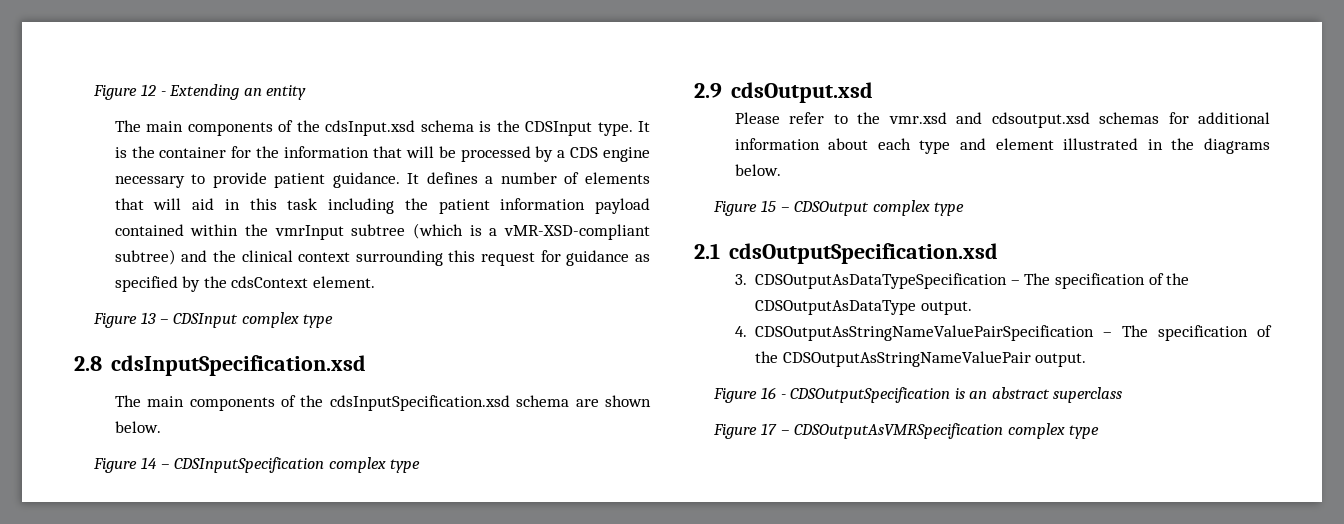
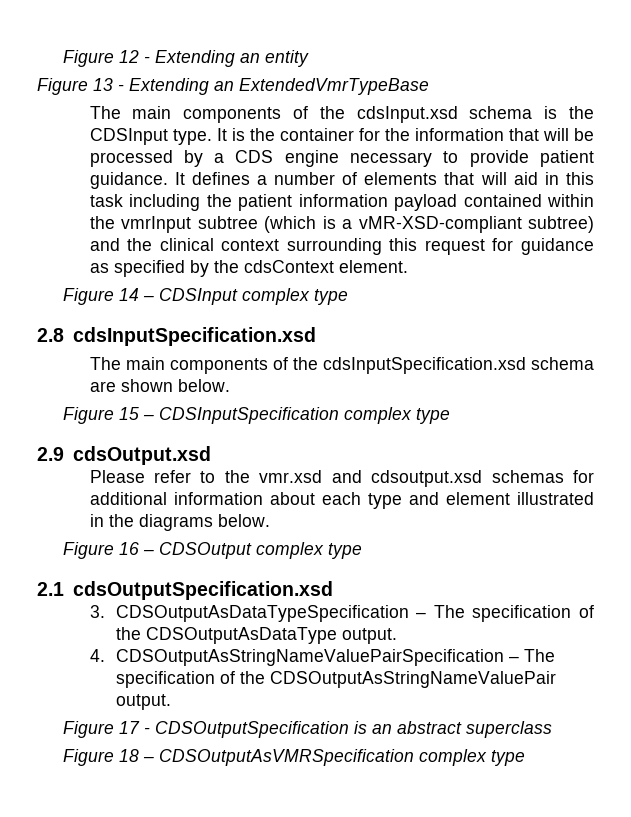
(307, 92) none -> [37,78,429,95] // Figure 13 - Extending an ExtendedVmrTypeBase
[140,312,156,324] 13 -> [119,288,140,301] 14
[140,457,157,469] 14 -> [119,407,140,420] 15
[760,200,776,212] 15 -> [119,542,140,555] 16
[760,387,776,399] 16 -> [119,721,141,734] 17
[760,423,777,435] 17 -> [119,749,140,762] 18

